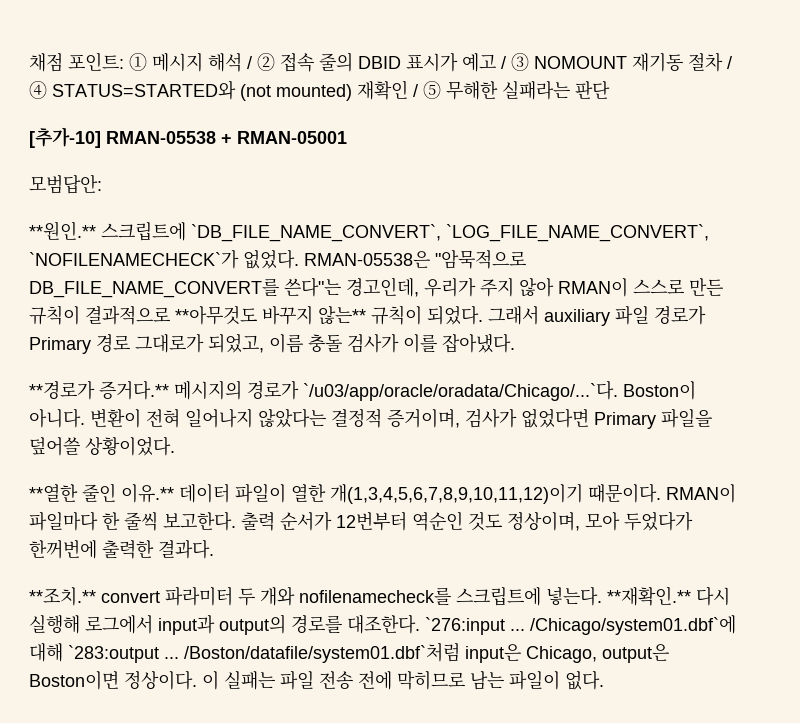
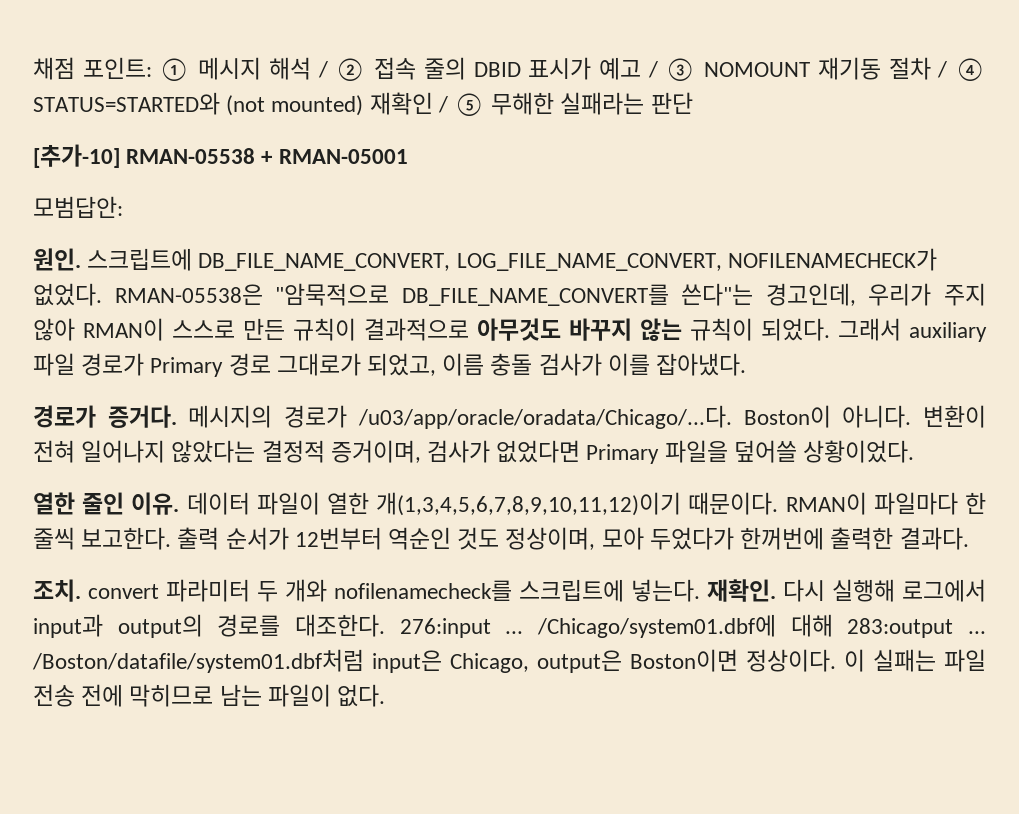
[29,221,709,242] [29,250,239,269] **원인.** 스크립트에 `DB_FILE_NAME_CONVERT`, `LOG_FILE_NAME_CONVERT`, `NOFILENAMECHECK`가 -> [33,248,937,271] 원인. 스크립트에 DB_FILE_NAME_CONVERT, LOG_FILE_NAME_CONVERT, NOFILENAMECHECK가
[175,305,366,325] **아무것도 바꾸지 않는** -> [477,318,682,341] 아무것도 바꾸지 않는
[29,380,169,400] **경로가 증거다.** -> [33,405,177,428] 경로가 증거다.
[303,380,618,401] `/u03/app/oracle/oradata/Chicago/...`다. -> [357,405,732,429] /u03/app/oracle/oradata/Chicago/...다.
[29,483,174,503] **열한 줄인 이유.** -> [33,492,180,515] 열한 줄인 이유.
[29,587,96,606] **조치.** -> [33,579,81,602] 조치.
[607,586,691,606] **재확인.** -> [707,579,776,602] 재확인.
[425,615,736,635] [29,642,460,663] `276:input ... /Chicago/system01.dbf`에 대해 `283:output ... /Boston/datafile/system01.dbf`처럼 -> [399,614,986,638] [32,649,364,673] 276:input ... /Chicago/system01.dbf에 대해 283:output ... /Boston/datafile/system01.dbf처럼

